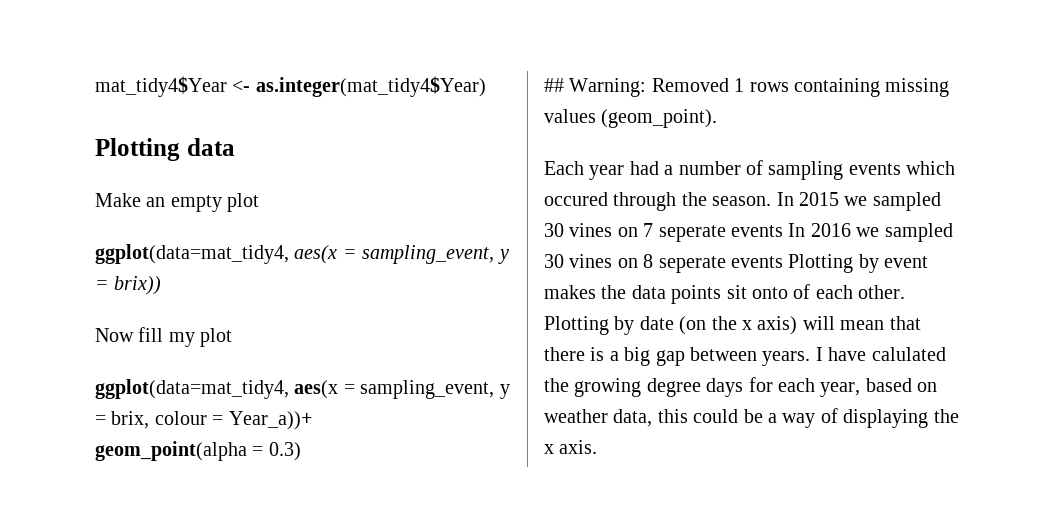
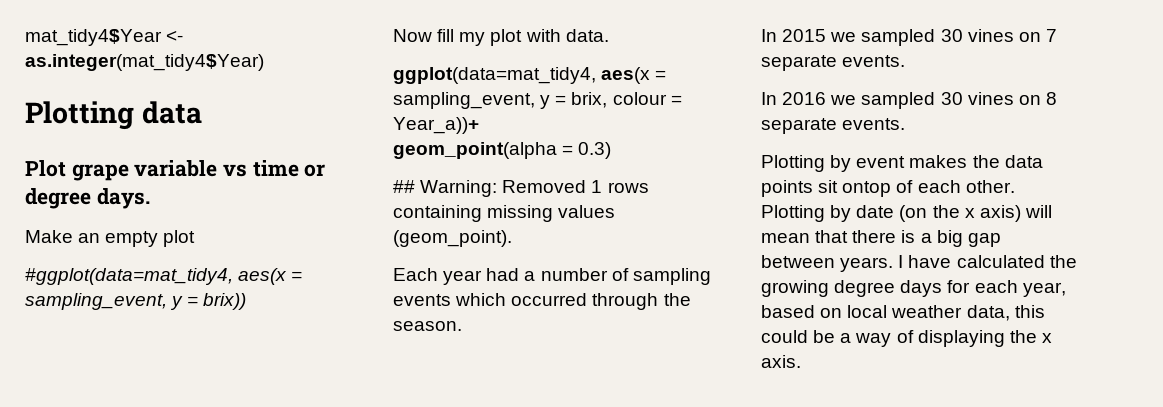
(235, 147) none -> [25,160,326,181] [25,188,150,209] // Plot grape variable vs time or degree days.
[95,244,289,264] ggplot(data=mat_tidy4, -> [25,268,233,285] #ggplot(data=mat_tidy4,
(233, 337) none -> [525,29,609,42] with data.
[544,192,608,206] occured -> [511,293,588,306] occurred
(772, 201) none -> (462, 326) //
[658,225,783,242] seperate events -> [761,55,906,71] separate events. //
[658,256,783,273] seperate events -> [761,118,906,134] separate events. //
[752,287,788,299] onto -> [842,181,892,197] ontop
[871,347,946,361] calulated -> [956,255,1045,268] calculated
(938, 387) none -> [847,305,888,318] local

